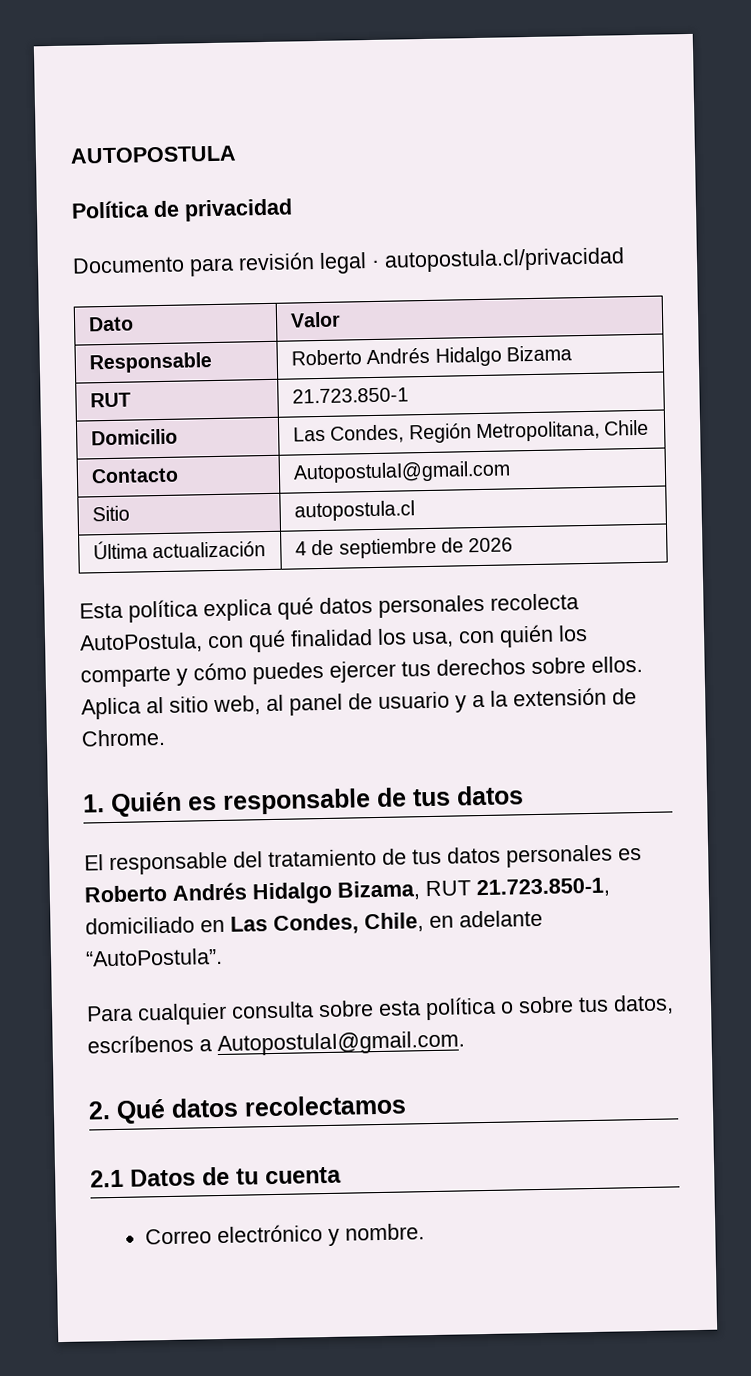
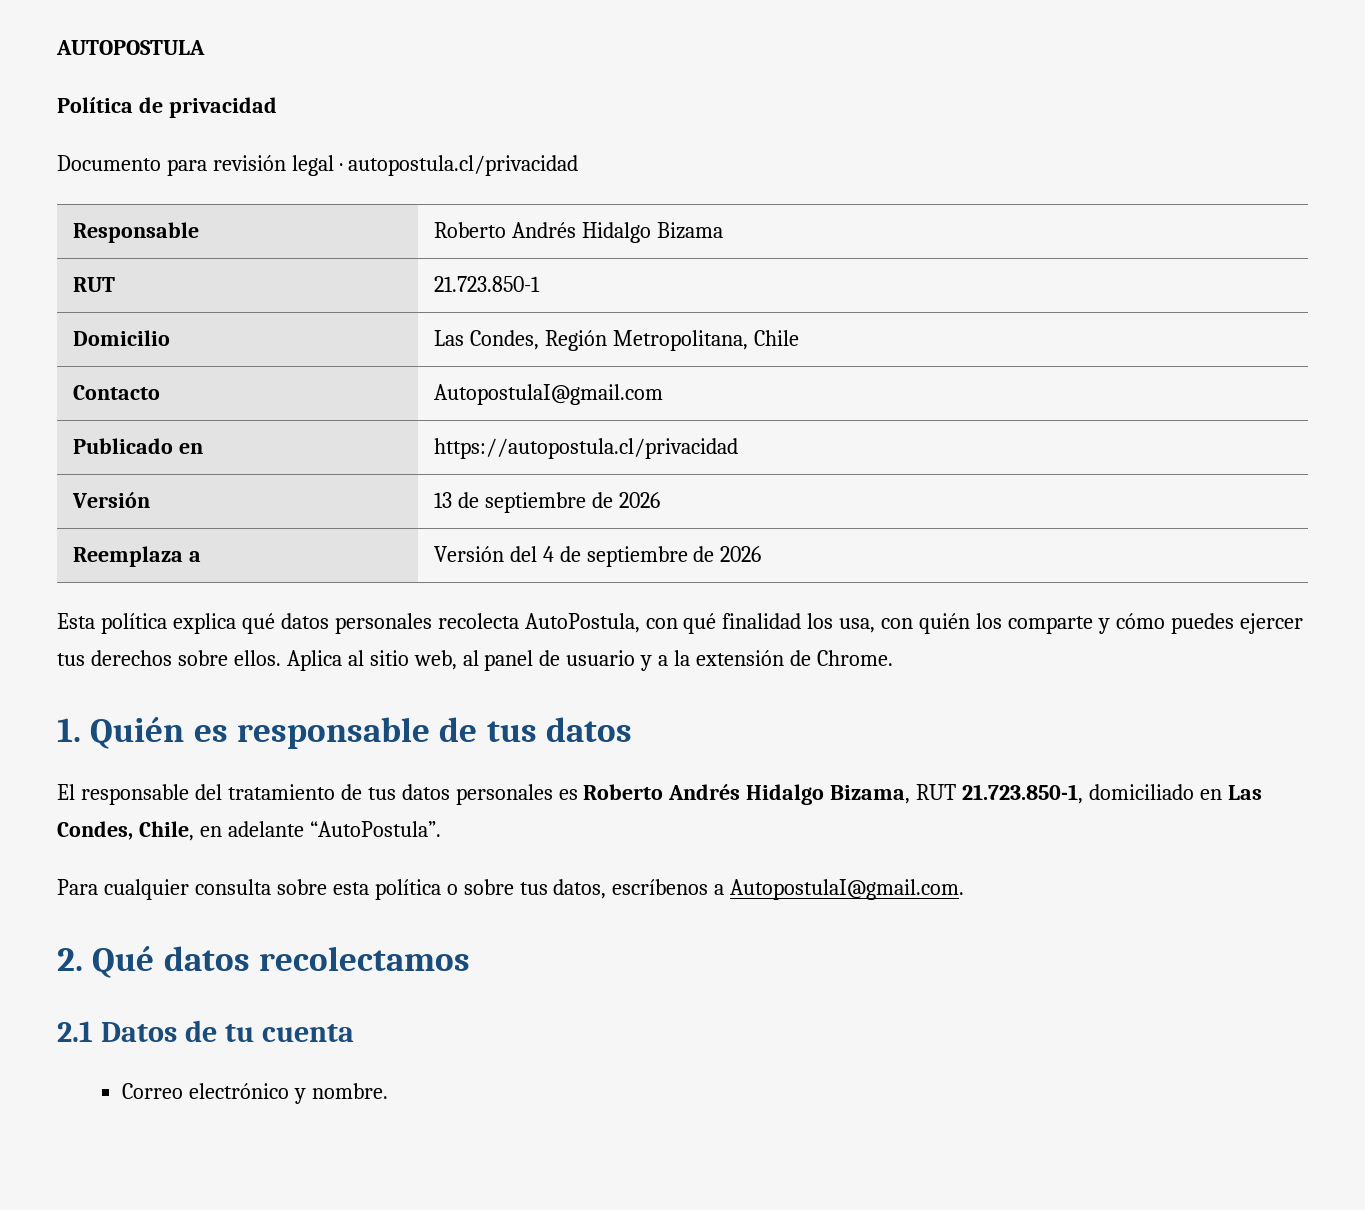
[87,316,134,332] [289,311,341,328] // Dato | Valor -> (578, 165) none
[91,505,130,522] [293,500,415,522] [92,540,267,560] Sitio | autopostula.cl // Última actualización | -> [72,438,203,454] [433,438,738,459] [71,492,150,508] [433,492,660,513] [72,546,201,567] [433,546,537,562] Publicado en | https://autopostula.cl/privacidad // Versión | 13 de septiembre de 2026 // Reemplaza a | Versión del

